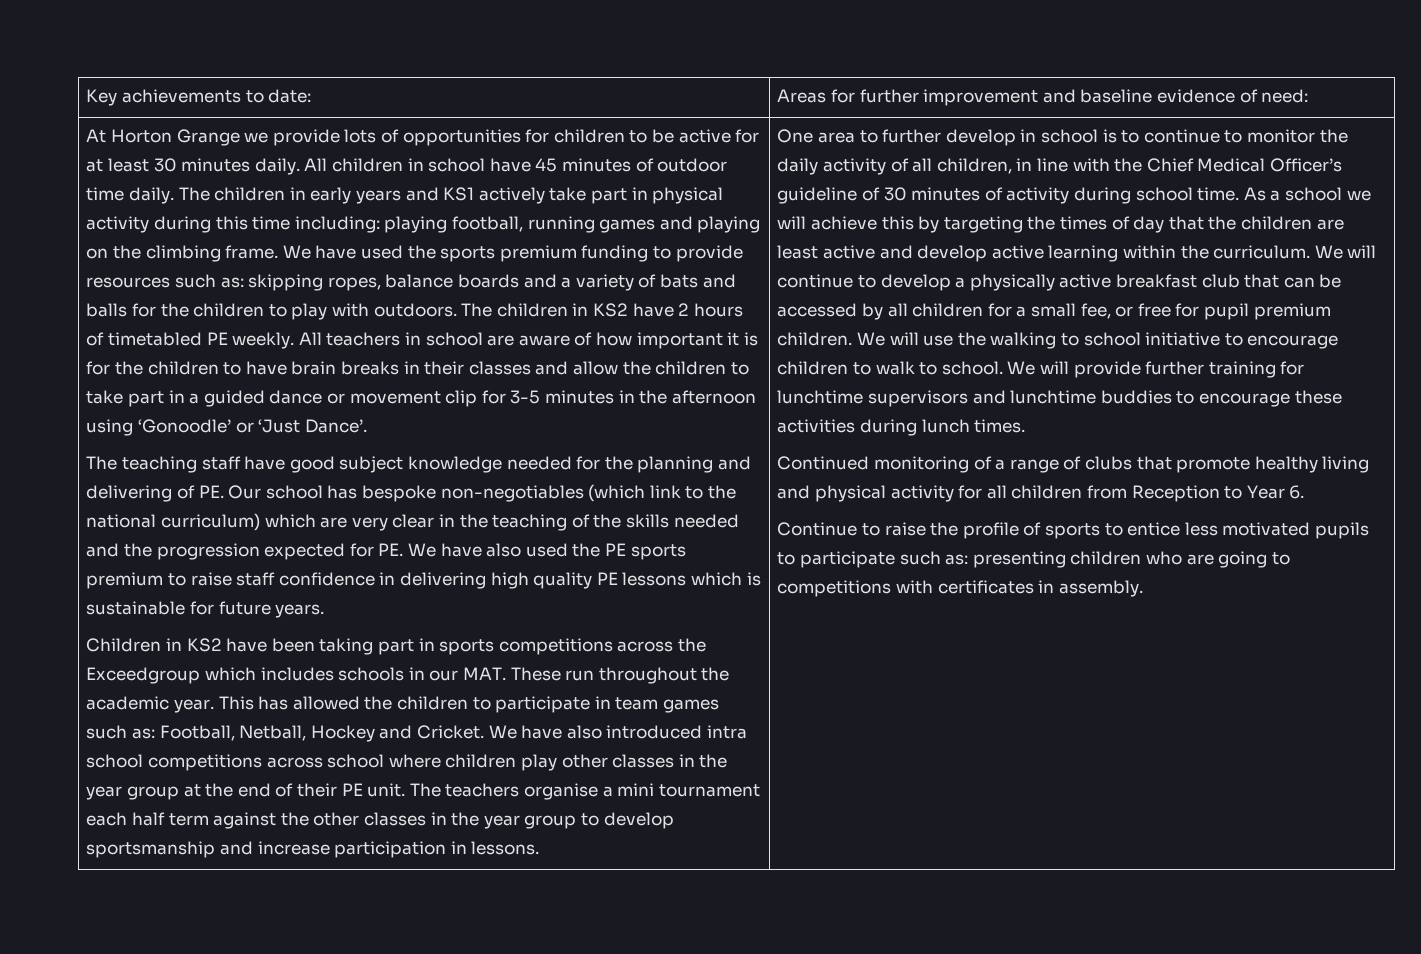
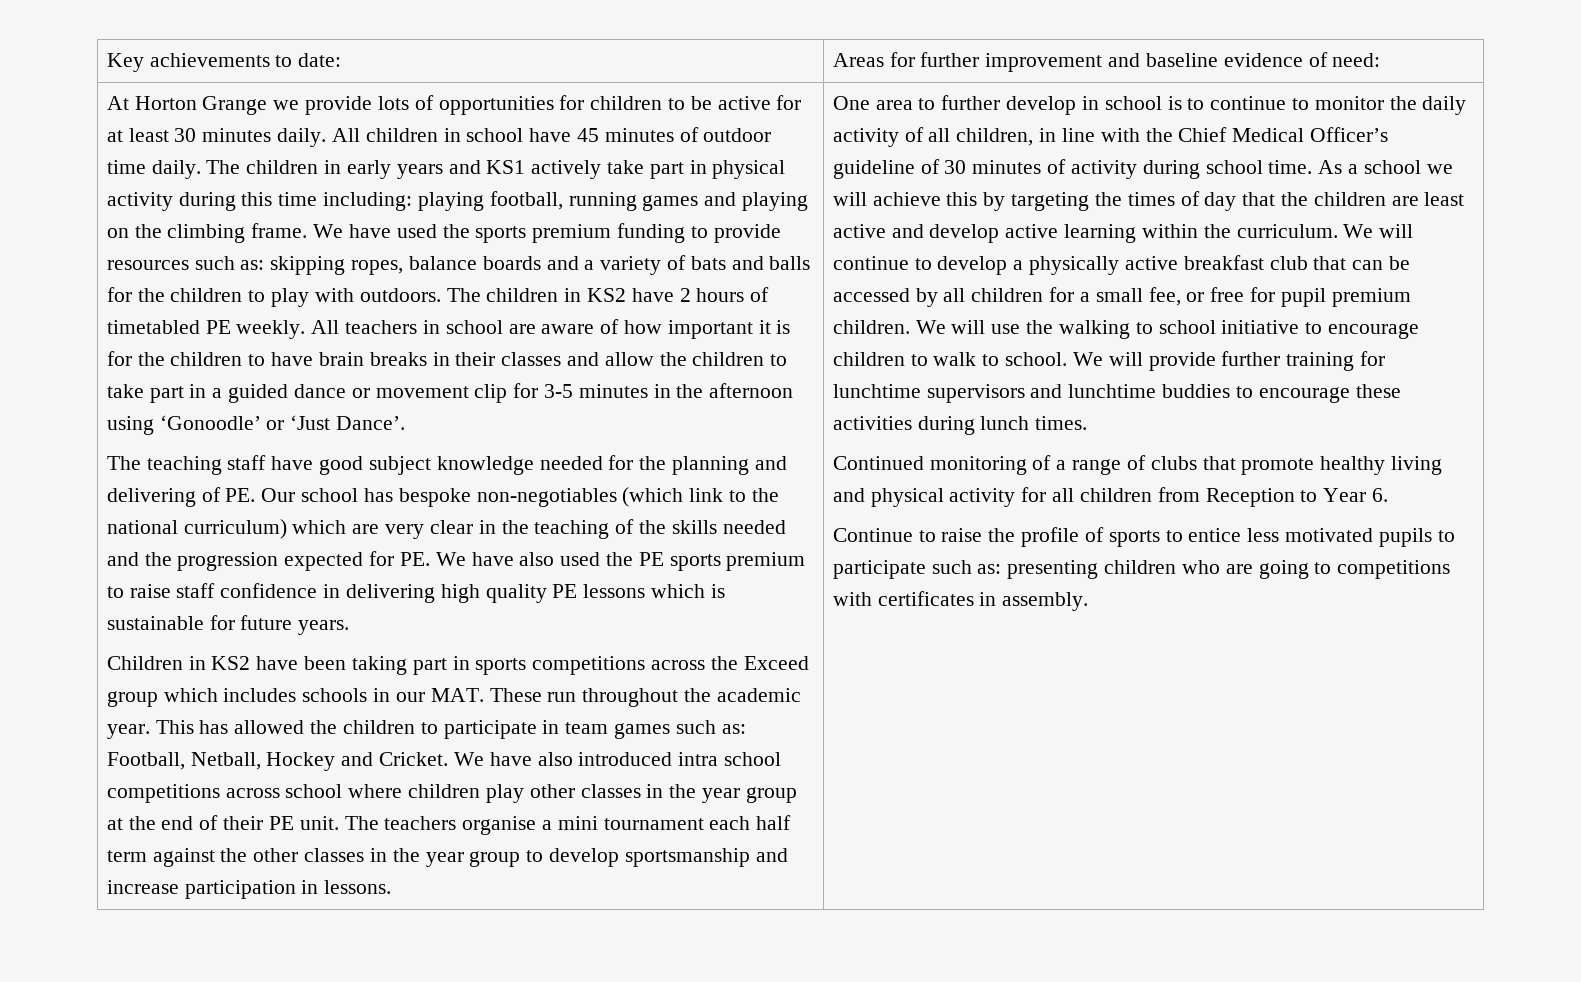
[86,667,201,684] Exceedgroup -> [743,656,809,670] [106,691,158,707] Exceed group

